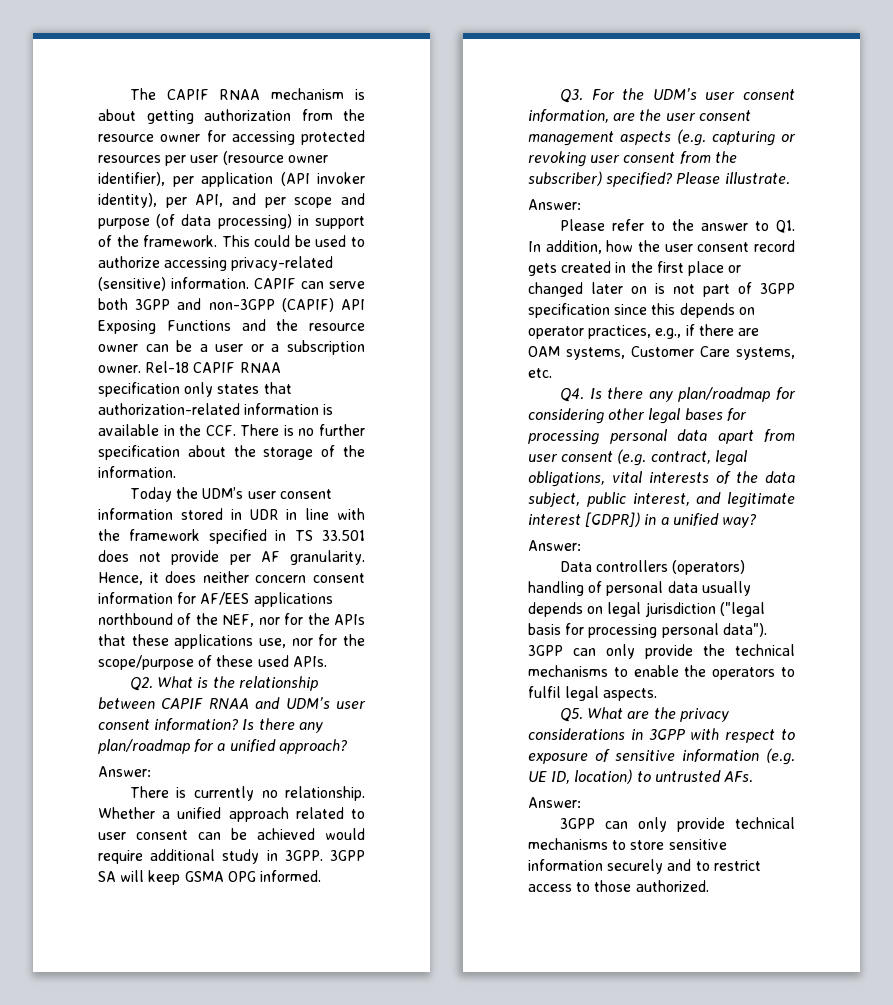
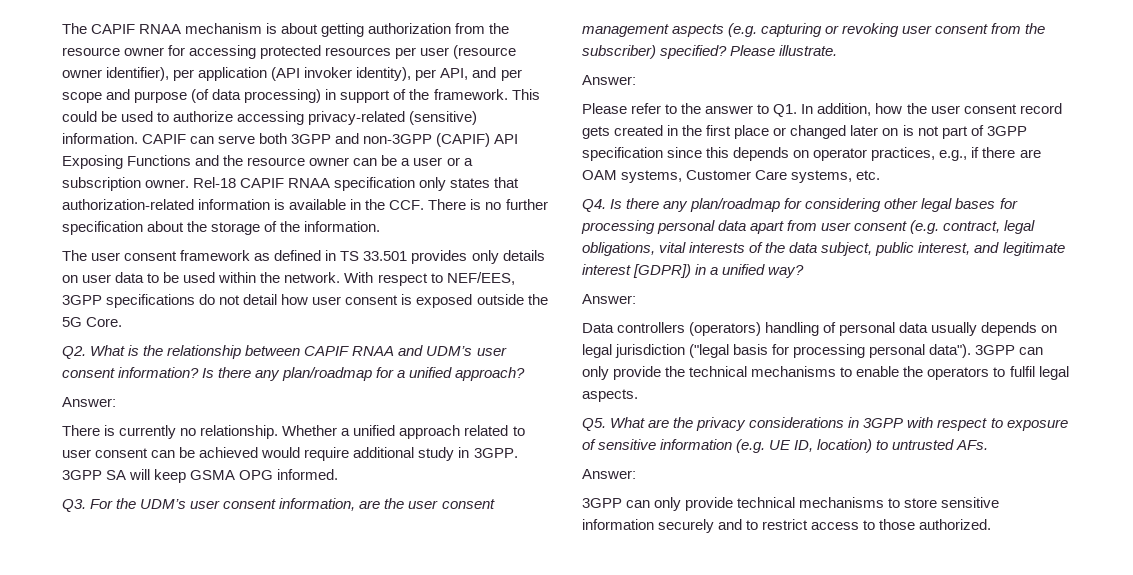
[129,487,332,502] [98,508,365,520] [98,529,365,544] [98,550,365,565] [98,571,365,585] [98,592,333,607] [98,613,365,627] [98,634,365,649] [98,655,327,670] Today the UDM’s user consent information stored in UDR in line with the framework specified in TS 33.501 does not provide per AF granularity. Hence, it does neither concern consent information for AF/EES applications northbound of the NEF, nor for the APIs that these applications use, nor for the scope/purpose of these used APIs. -> [62,250,545,264] [62,272,515,286] [62,294,548,308] [62,317,123,327] The user consent framework as defined in TS 33.501 provides only details on user data to be used within the network. With respect to NEF/EES, 3GPP specifications do not detail how user consent is exposed outside the 5G Core.

